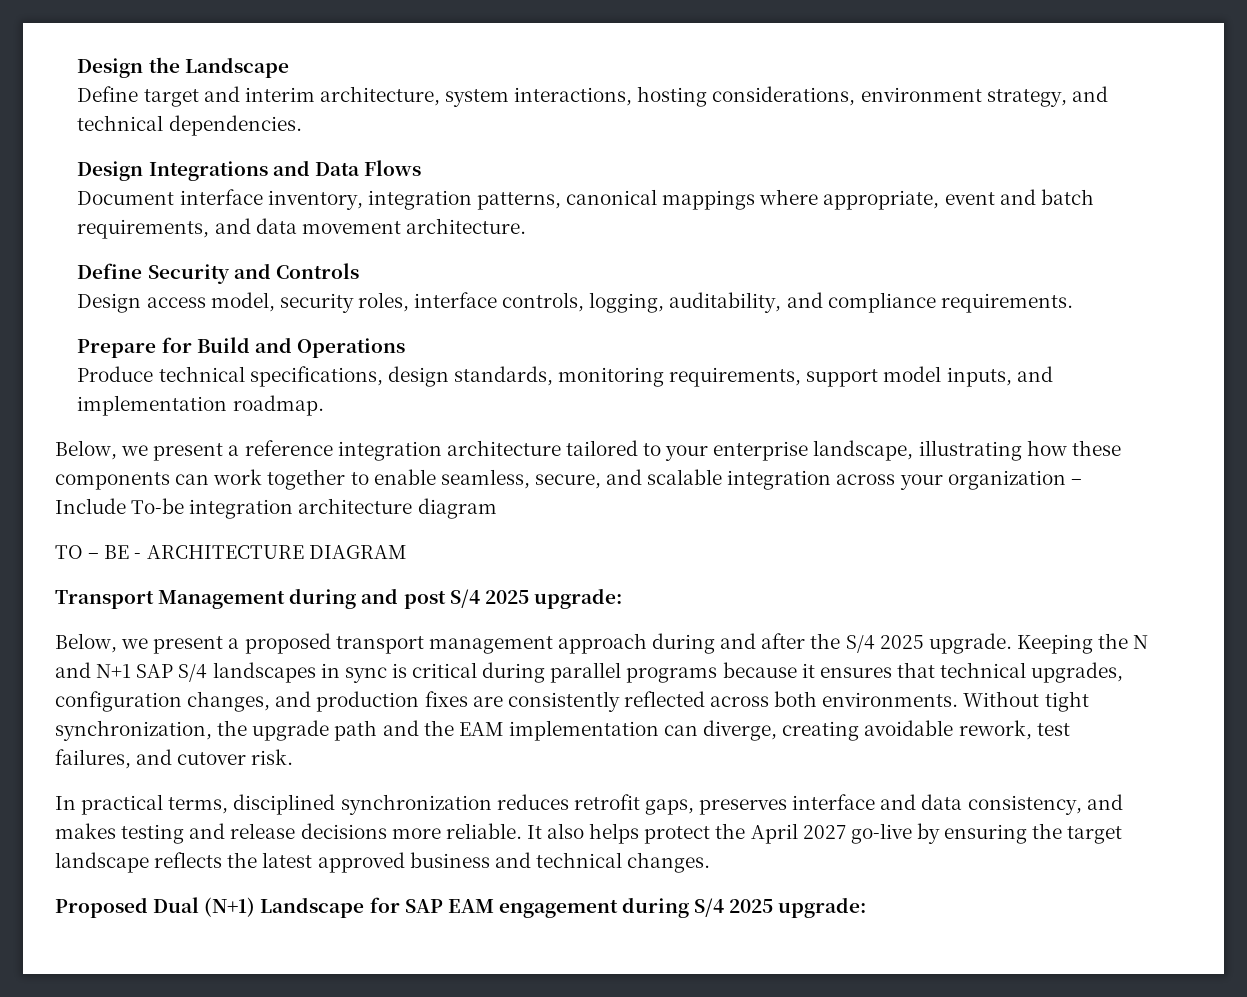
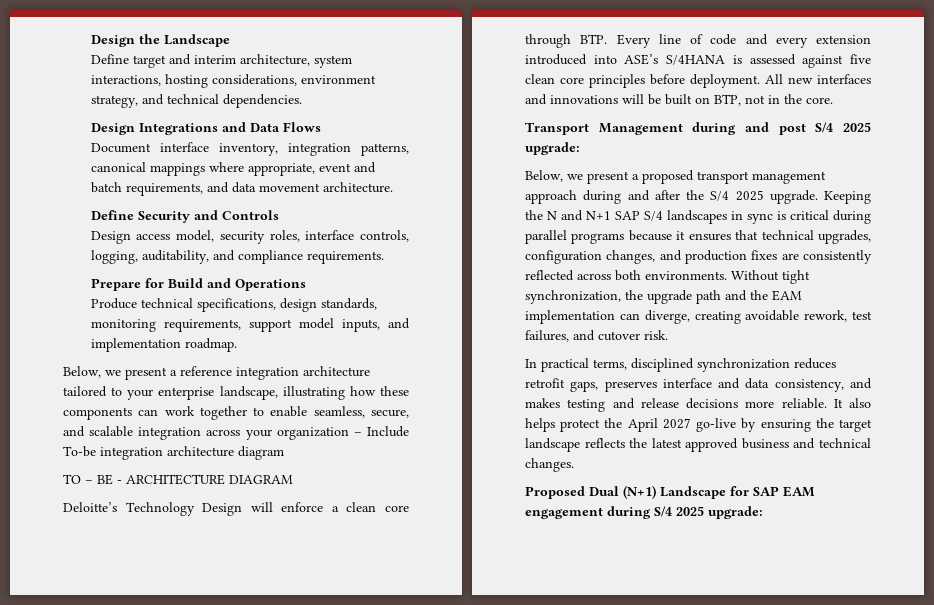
(407, 552) none -> [63,502,409,516] [525,34,871,48] [525,54,871,68] [525,74,871,88] [525,94,833,106] // Deloitte’s Technology Design will enforce a clean core through BTP. Every line of code and every extension introduced into ASE’s S/4HANA is assessed against five clean core principles before deployment. All new interfaces and innovations will be built on BTP, not in the core.

